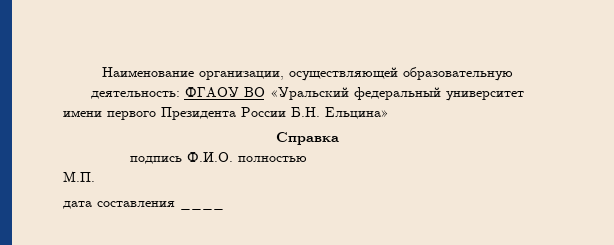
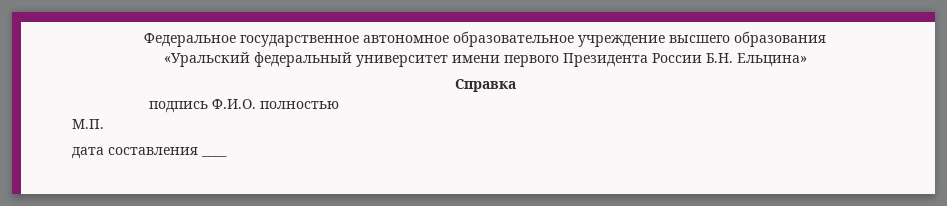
[101,67,513,81] [90,87,265,99] Наименование организации, осуществляющей образовательную деятельность: ФГАОУ ВО -> [144,31,826,47] Федеральное государственное автономное образовательное учреждение высшего образования //
(524, 96) // -> (448, 61) none

